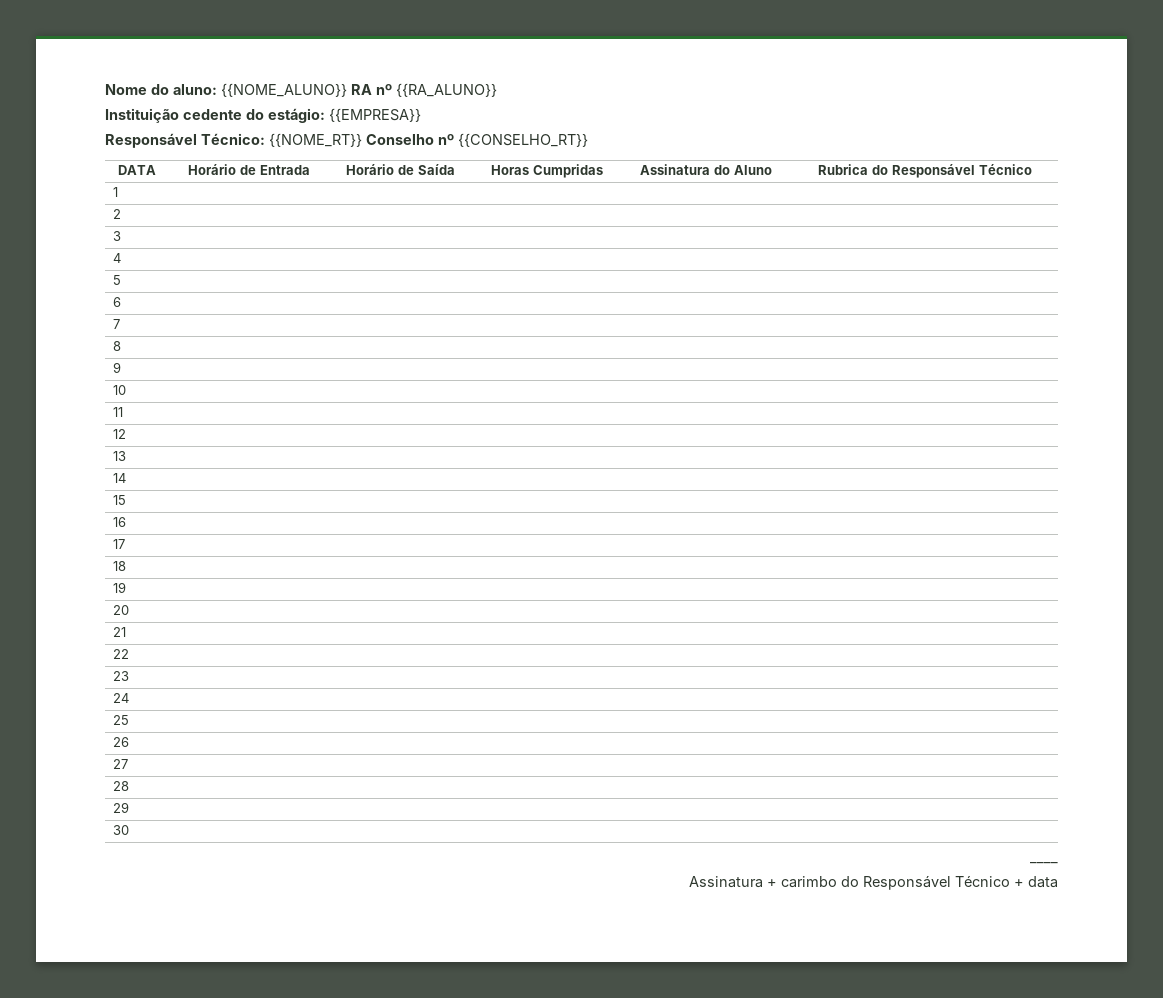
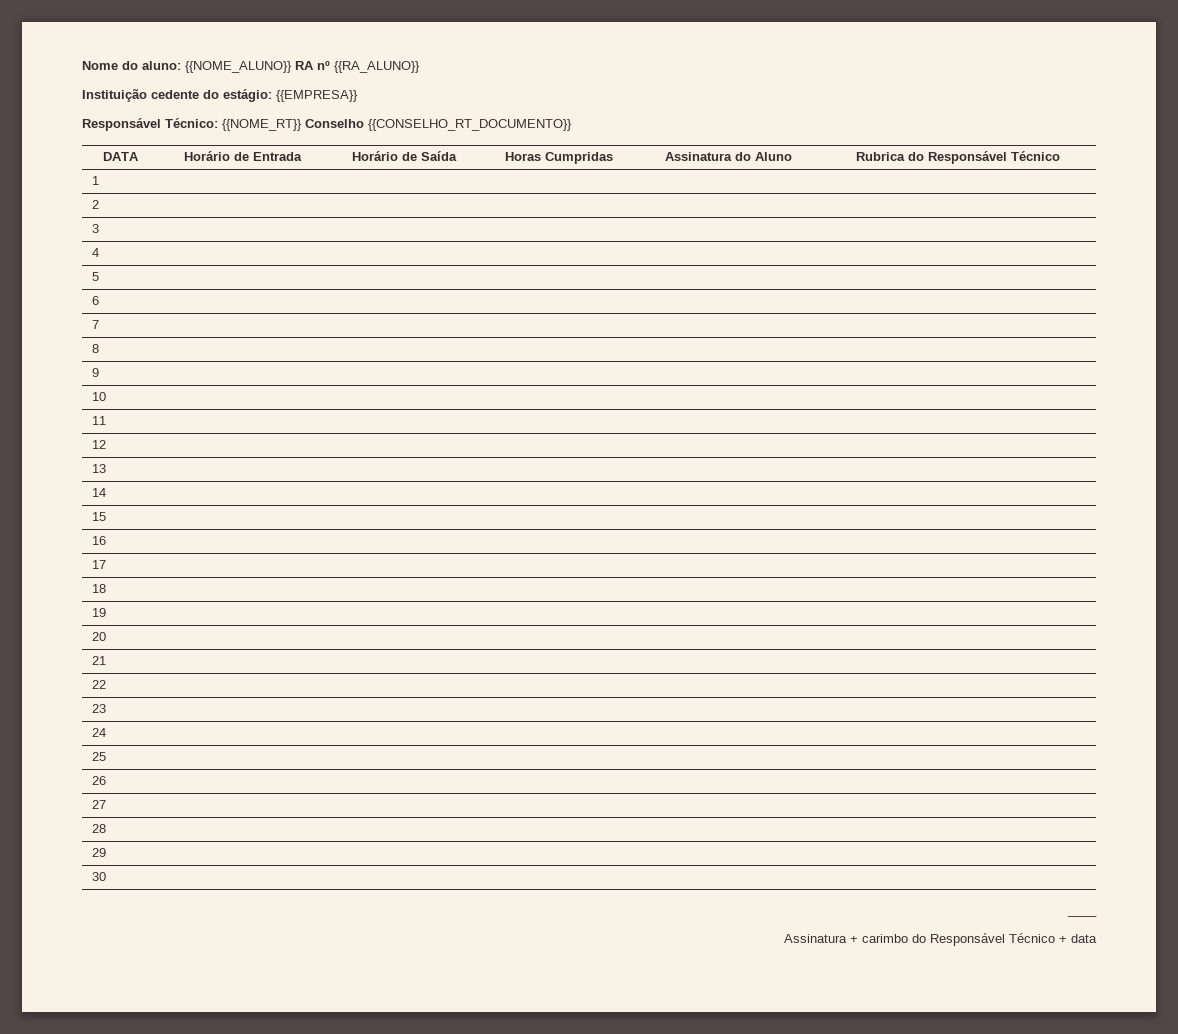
[438,133,588,147] nº {{CONSELHO_RT}} -> [368,119,572,131] {{CONSELHO_RT_DOCUMENTO}}

